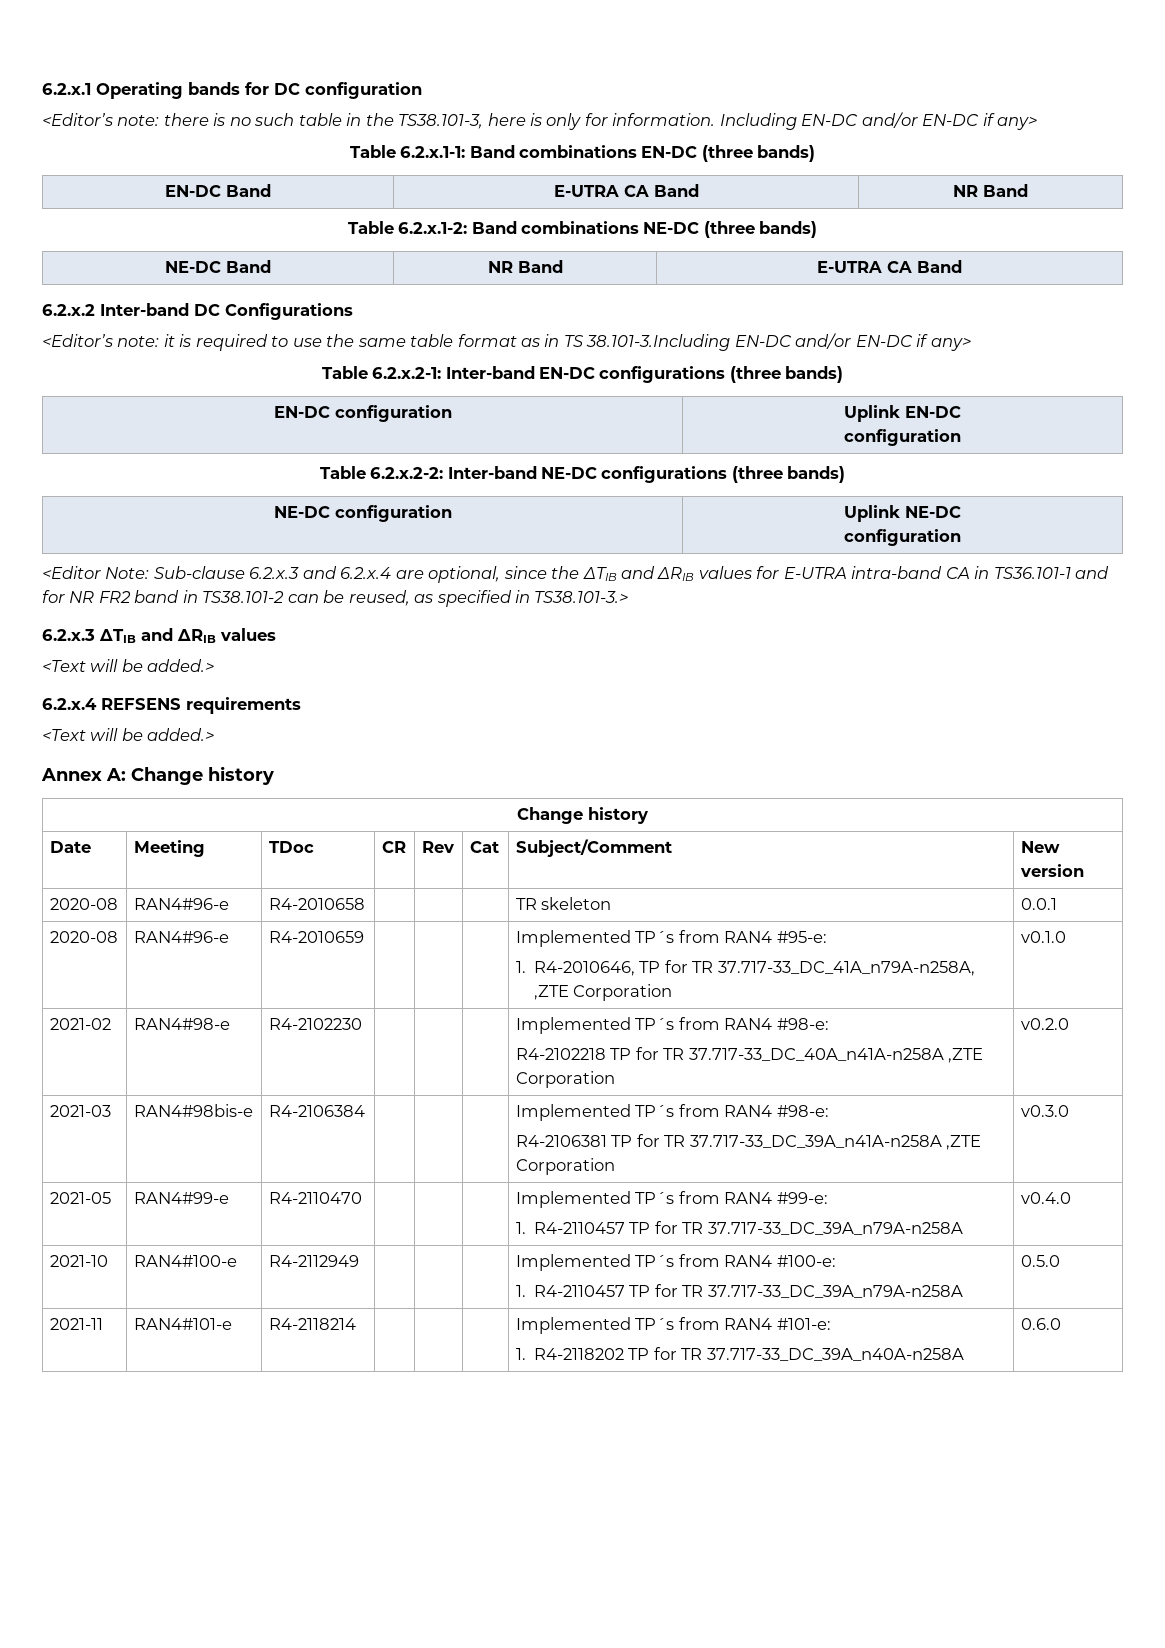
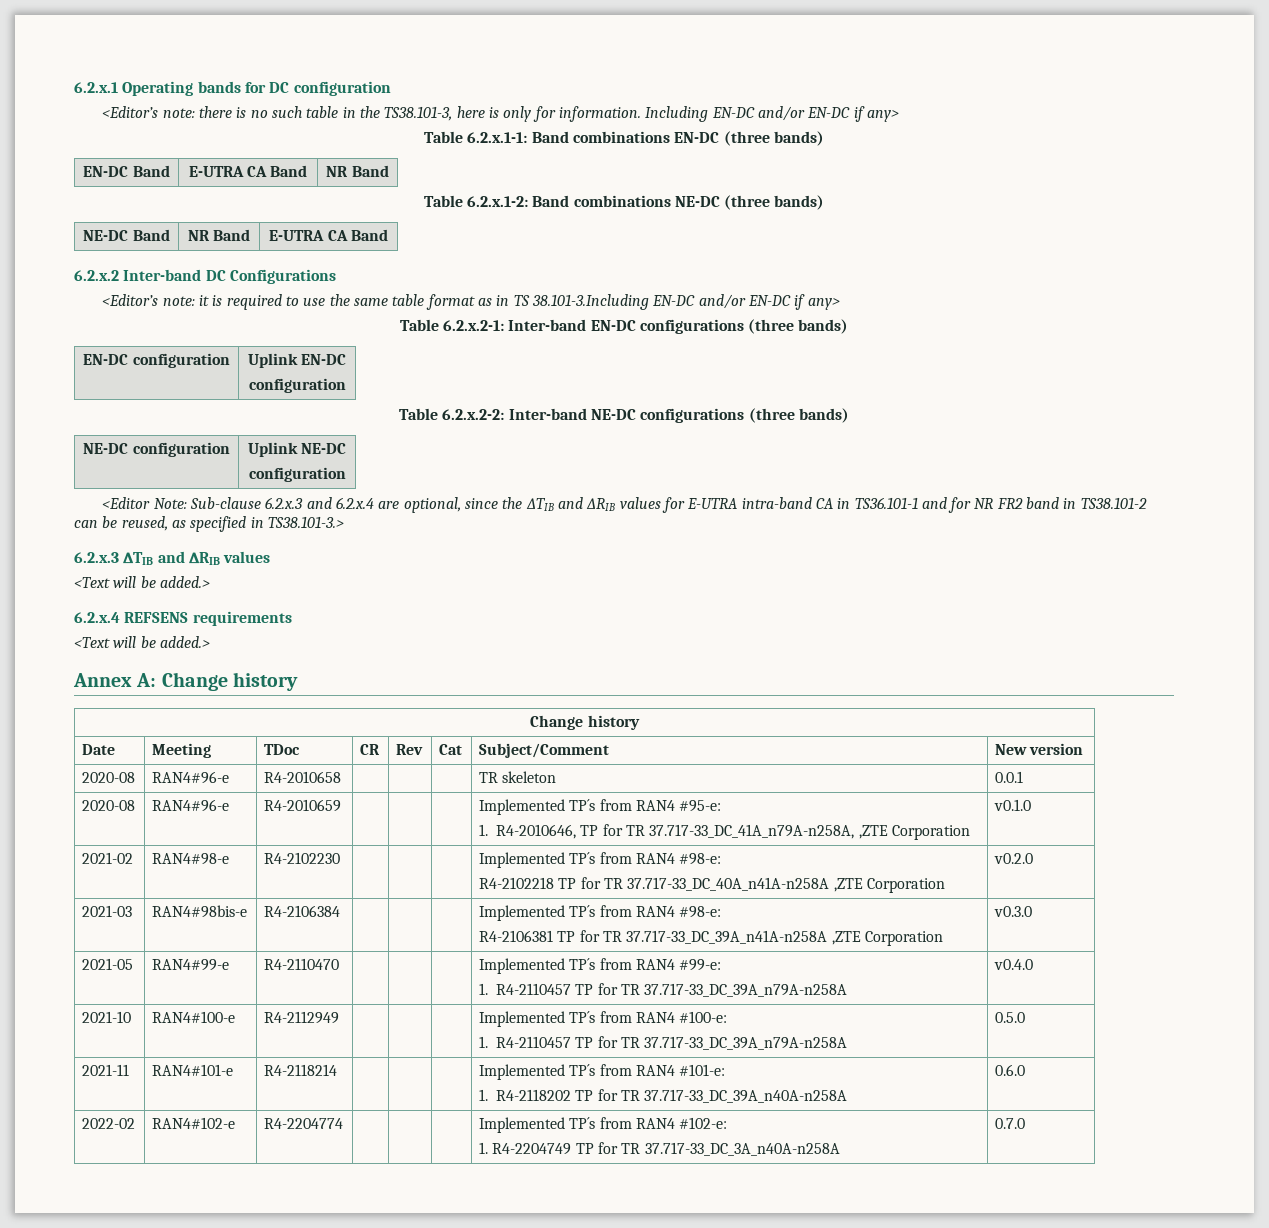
(1061, 1324) none -> [82,1118,136,1129] [152,1117,236,1129] [264,1118,344,1129] [479,1117,728,1133] [479,1142,840,1156] [995,1118,1026,1129] // 2022-02 | RAN4#102-e | R4-2204774 | | | | Implemented TP´s from RAN4 #102-e: // 1. R4-2204749 TP for TR 37.717-33_DC_3A_n40A-n258A | 0.7.0

